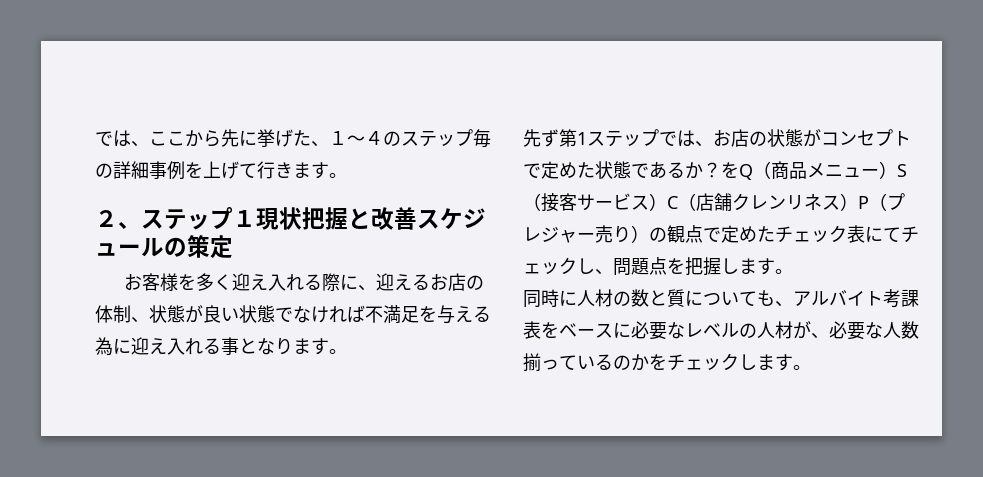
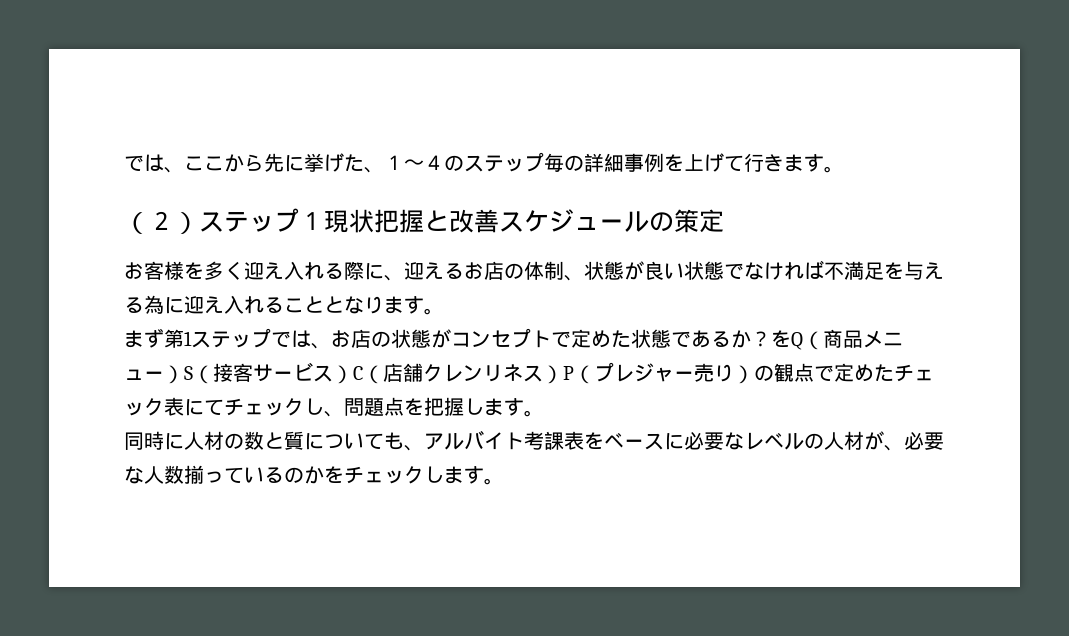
[95,210,141,229] ２、 -> [124,211,199,234] （２）
[221,337,239,355] 事 -> [284,296,324,313] こと
[523,129,541,147] 先 -> [124,330,144,348] ま

